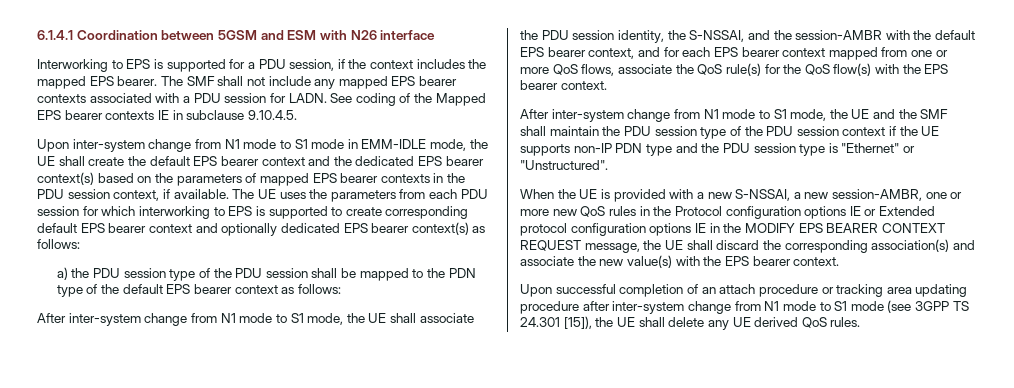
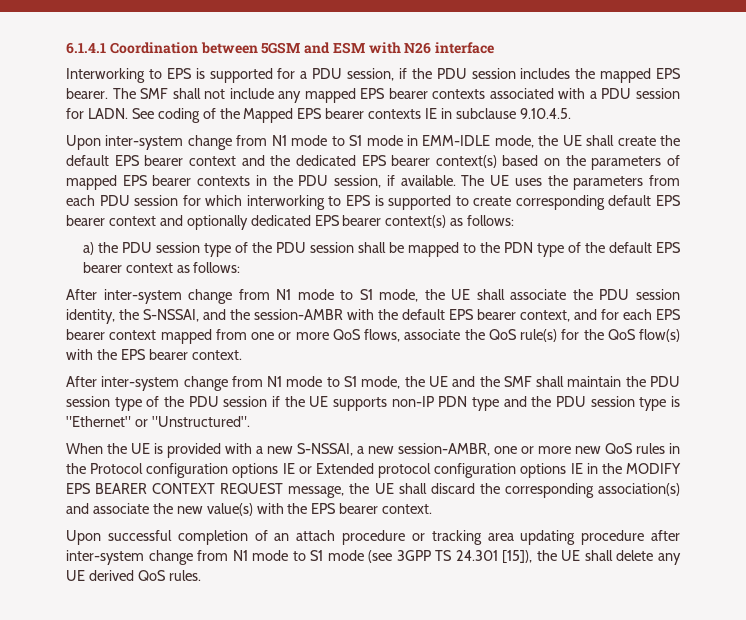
[370,60,414,69] context -> [436,68,516,79] PDU session
[67,189,160,201] session context, -> [334,175,382,188] session,
[842,127,886,136] context -> (268, 401) none

